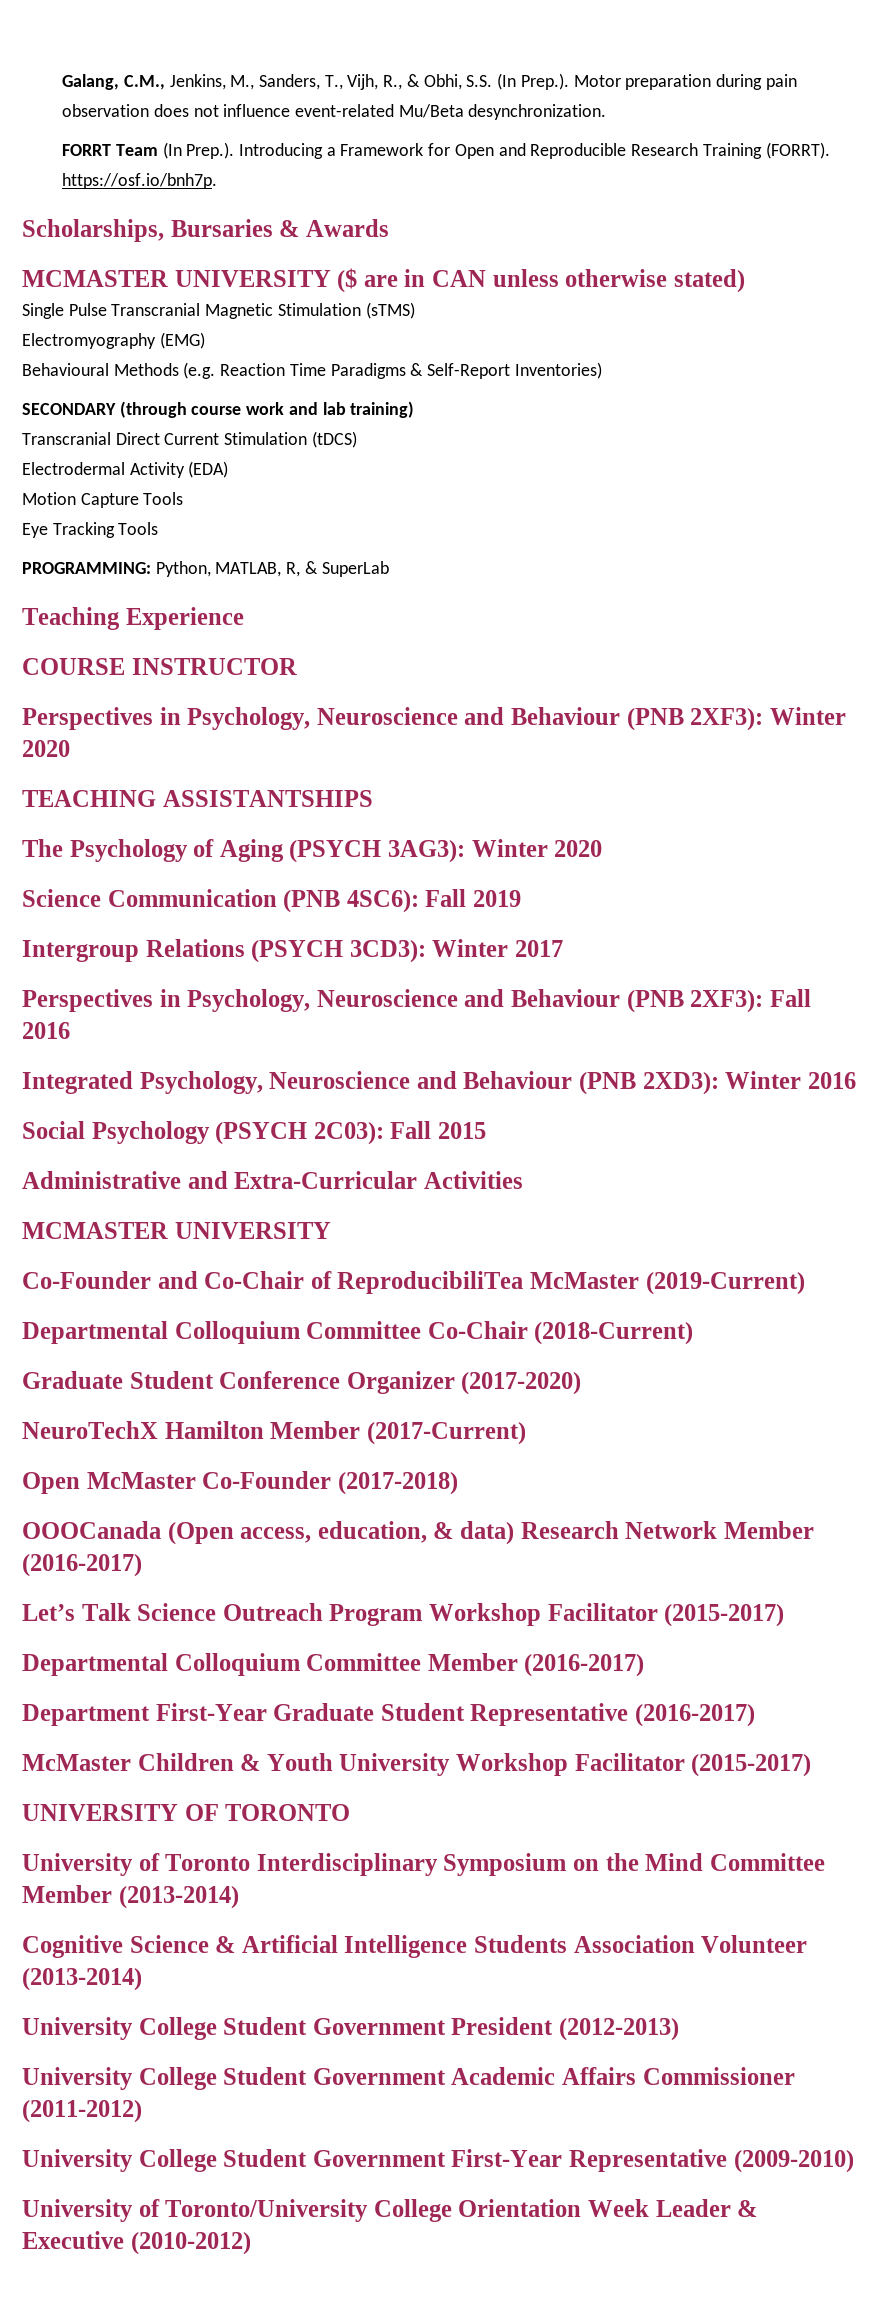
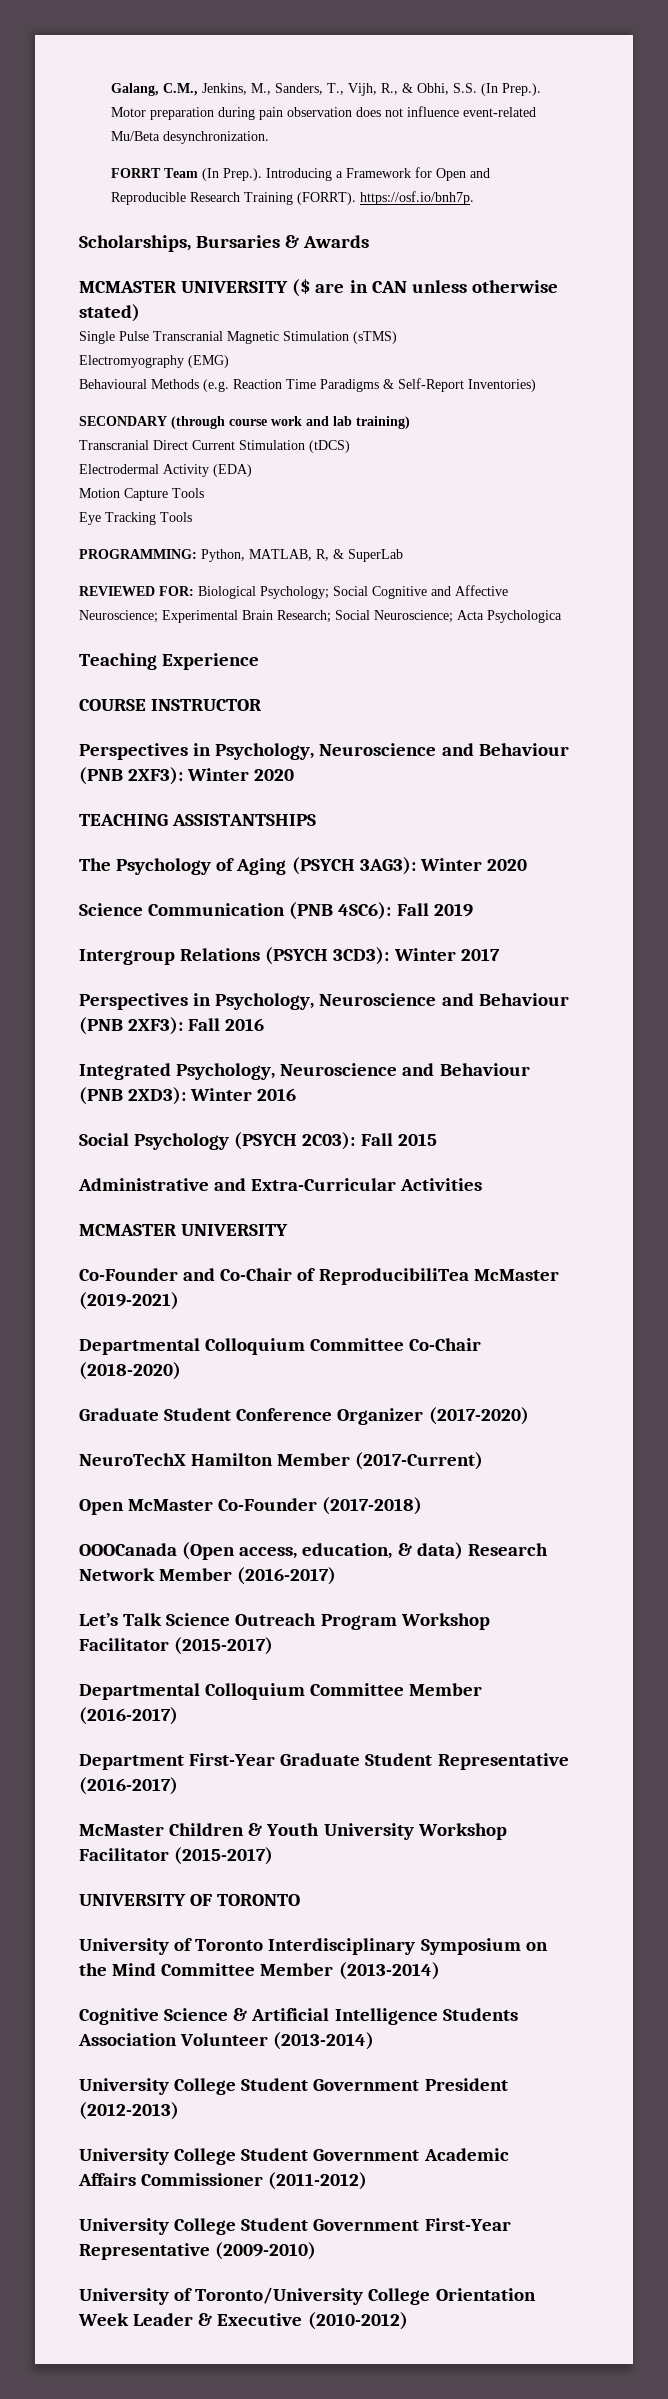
(389, 569) none -> [79,585,508,599] [79,610,562,623] // REVIEWED FOR: Biological Psychology; Social Cognitive and Affective Neuroscience; Experimental Brain Research; Social Neuroscience; Acta Psychologica
[645,1272,805,1295] (2019-Current) -> [79,1292,179,1310] (2019-2021)
[534,1322,694,1345] (2018-Current) -> [79,1362,181,1380] (2018-2020)

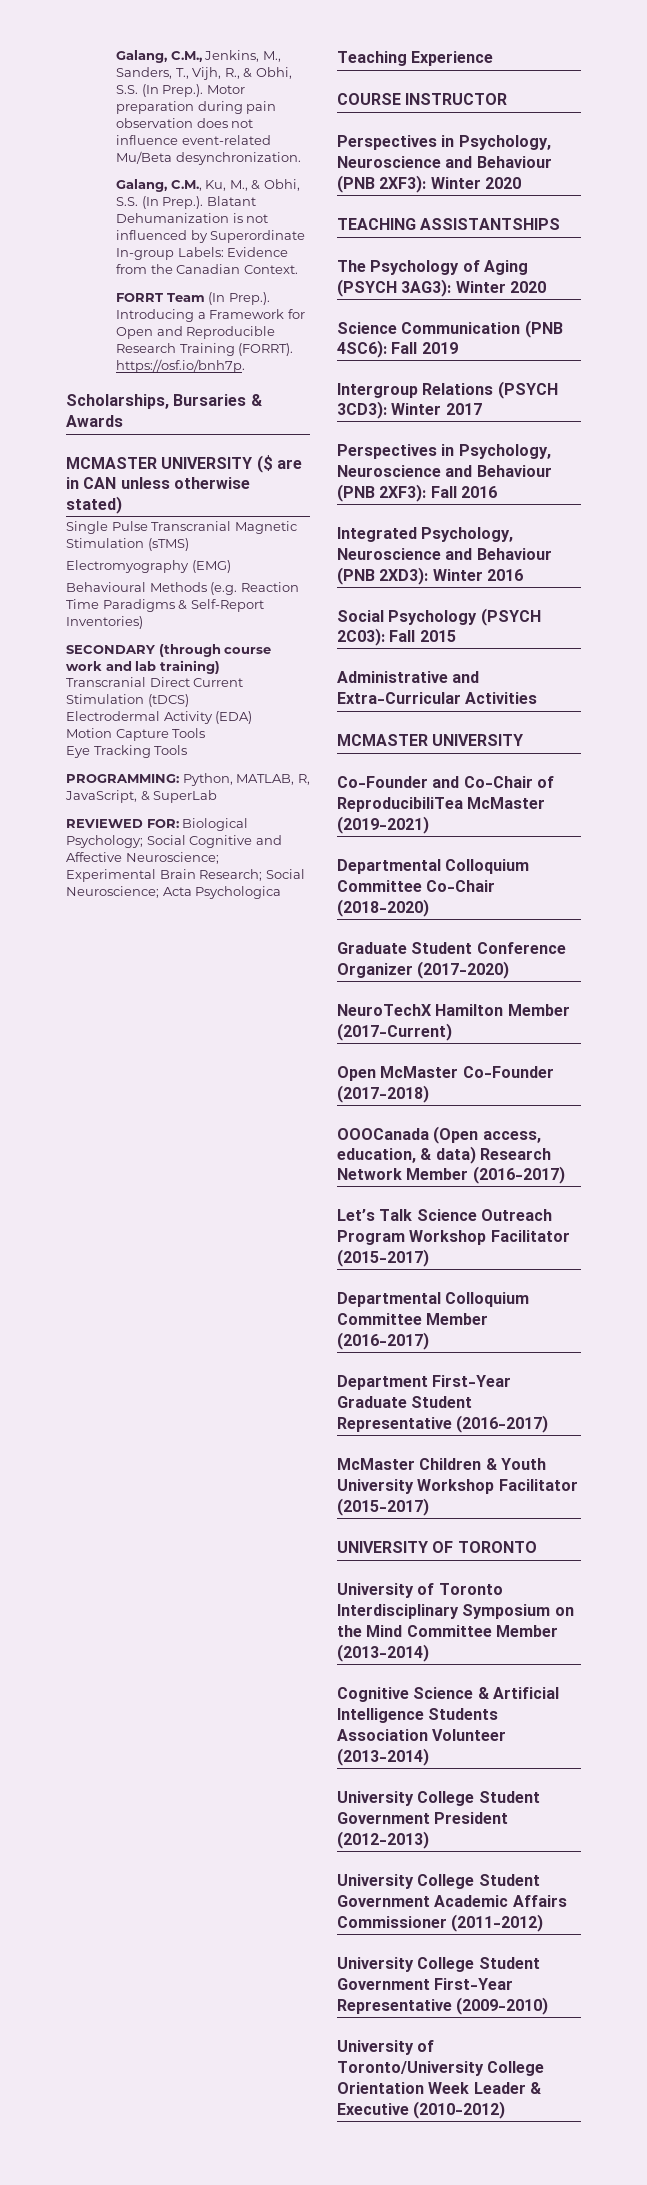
(270, 137) none -> [116,179,300,192] [116,196,256,209] [116,213,269,223] [116,230,306,243] [116,247,289,260] [116,264,298,274] // Galang, C.M., Ku, M., & Obhi, S.S. (In Prep.). Blatant Dehumanization is not influenced by Superordinate In-group Labels: Evidence from the Canadian Context.
(329, 555) none -> [65,790,137,803] JavaScript,

